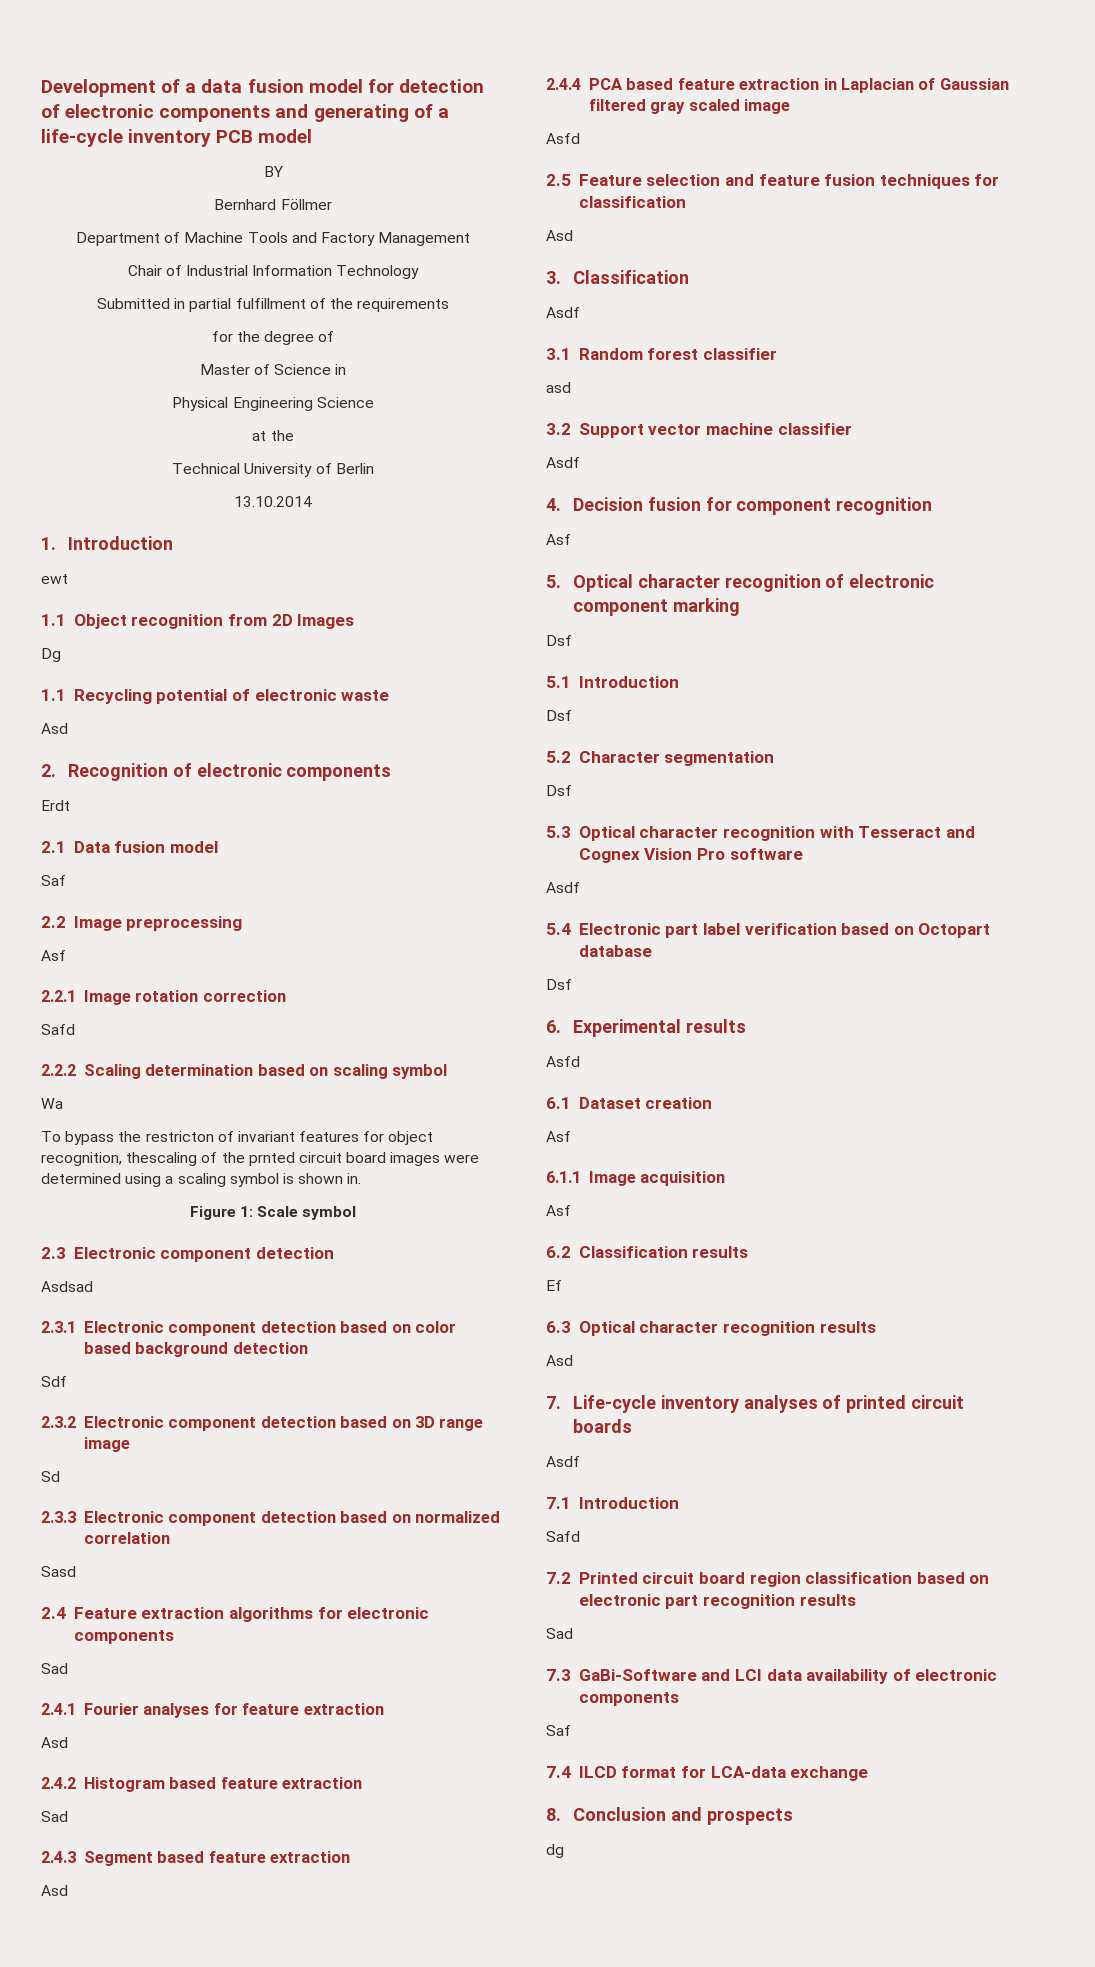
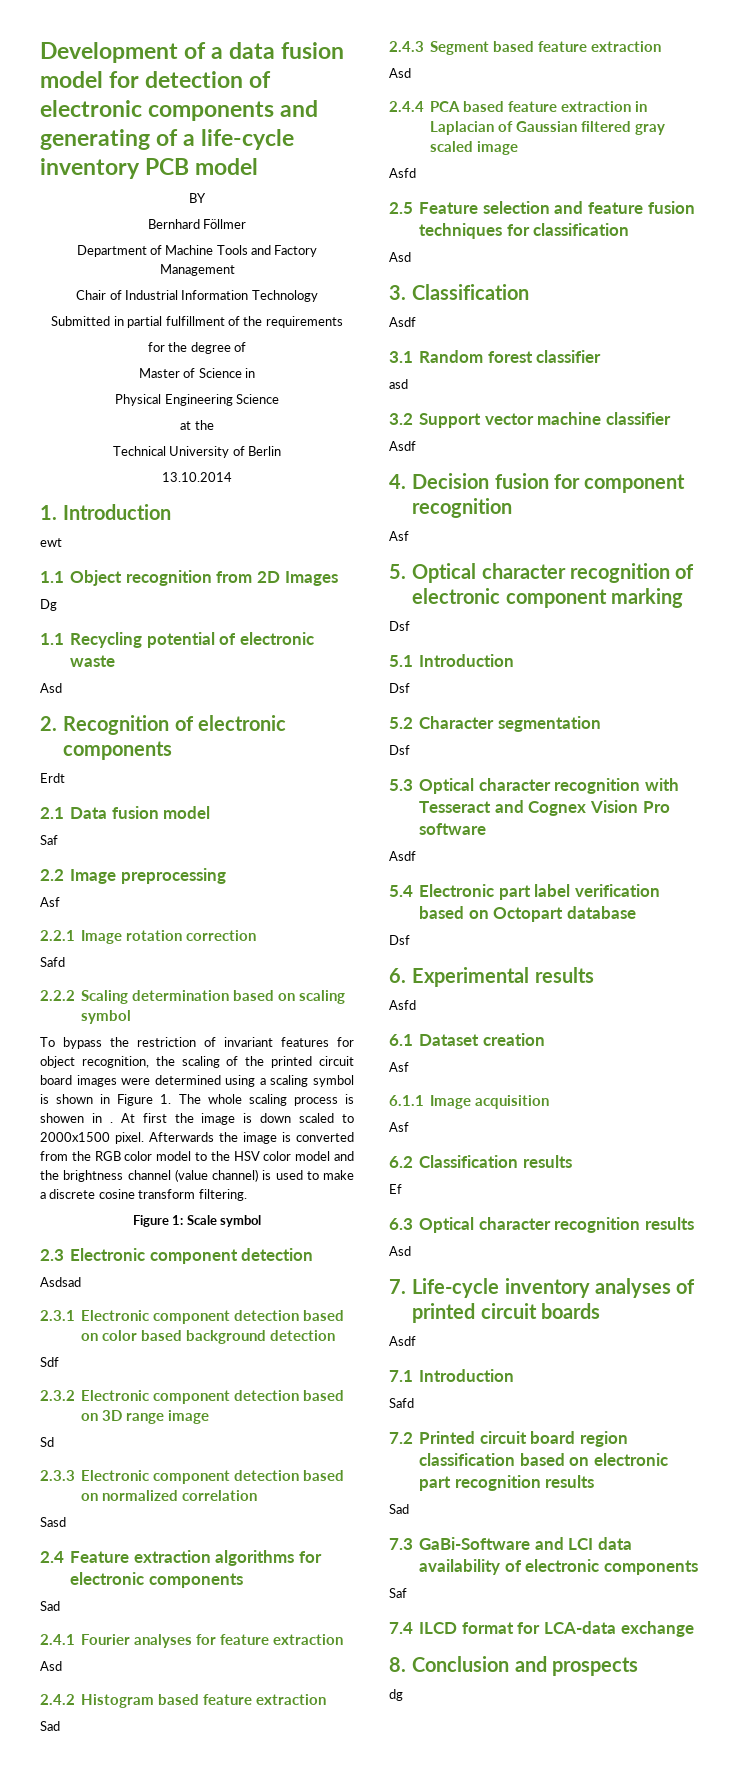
[41,1098,63,1109] // Wa -> (132, 1017) none
[145,1131,214,1142] restricton -> [137,1037,196,1047] restriction
[126,1152,295,1166] thescaling of the prnted -> [155,1056,313,1068] the scaling of the printed
[347,1173,362,1184] in. -> [100,1094,354,1106] [40,1113,354,1125] [40,1132,354,1144] [40,1151,355,1161] [40,1169,354,1182] [40,1189,247,1201] in Figure 1. The whole scaling process is showen in . At first the image is down scaled to 2000x1500 pixel. Afterwards the image is converted from the RGB color model to the HSV color model and the brightness channel (value channel) is used to make a discrete cosine transform filtering.

